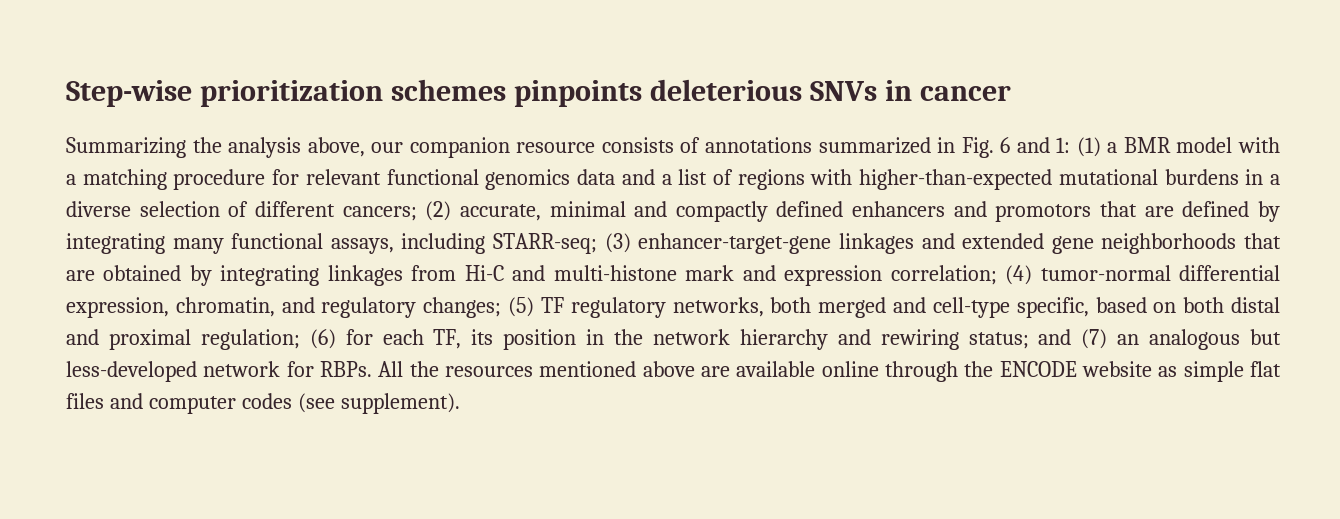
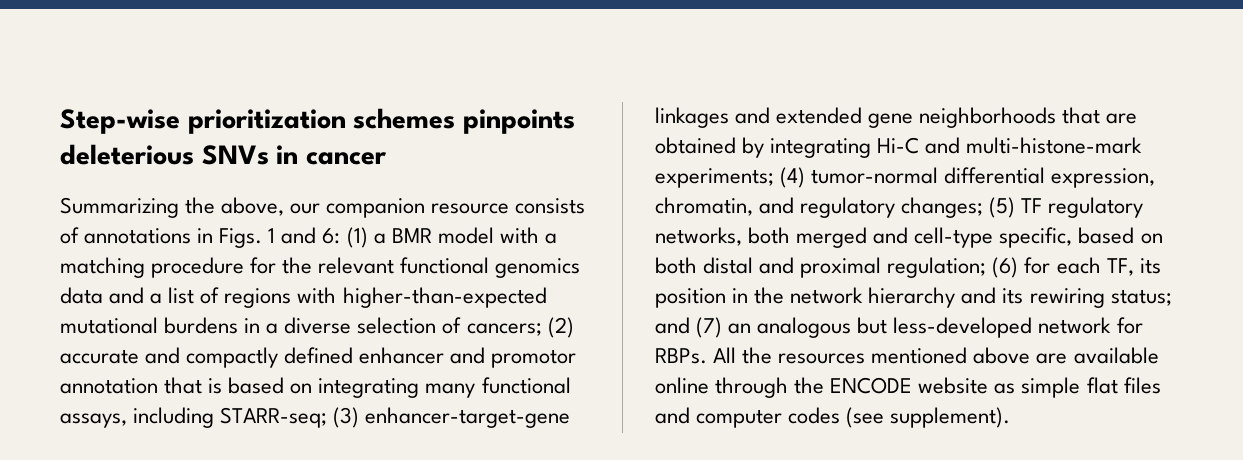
[228,137,302,158] analysis -> (216, 205) none
[818,137,1071,158] summarized in Fig. 6 and 1: -> [197,227,341,248] in Figs. 1 and 6:
(300, 177) none -> [282,257,313,274] the
[254,201,335,217] different -> (462, 325) none
[459,201,626,221] accurate, minimal -> [60,349,139,364] accurate
[852,201,1281,222] enhancers and promotors that are defined by -> [359,347,577,368] [60,377,313,394] enhancer and promotor annotation that is based on
[327,265,997,286] linkages from Hi-C and multi-histone mark and expression correlation; -> [877,137,1143,154] [655,168,774,188] Hi-C and multi-histone-mark experiments;
(871, 337) none -> [1002,288,1024,304] its

